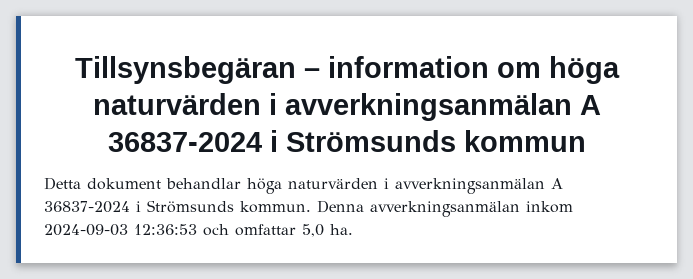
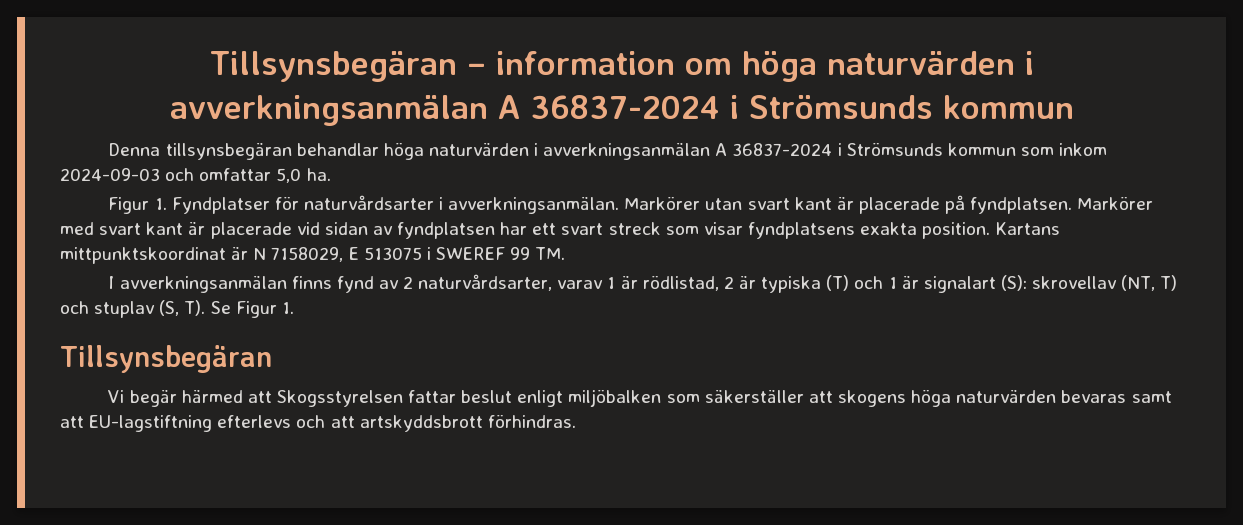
[44,177,161,190] Detta dokument -> [108,143,292,160] Denna tillsynsbegäran
[240,200,520,217] kommun. Denna avverkningsanmälan -> [947,143,1054,156] kommun som
[134,224,197,235] 12:36:53 -> (160, 174) none
(353, 229) none -> [108,195,1154,214] [60,222,1061,239] [60,247,566,264] [108,274,1178,293] [60,300,294,318] [60,345,272,373] [108,389,1172,407] [60,414,576,432] // Figur 1. Fyndplatser för naturvårdsarter i avverkningsanmälan. Markörer utan svart kant är placerade på fyndplatsen. Markörer med svart kant är placerade vid sidan av fyndplatsen har ett svart streck som visar fyndplatsens exakta position. Kartans mittpunktskoordinat är N 7158029, E 513075 i SWEREF 99 TM. // I avverkningsanmälan finns fynd av 2 naturvårdsarter, varav 1 är rödlistad, 2 är typiska (T) och 1 är signalart (S): skrovellav (NT, T) och stuplav (S, T). Se Figur 1. // Tillsynsbegäran // Vi begär härmed att Skogsstyrelsen fattar beslut enligt miljöbalken som säkerställer att skogens höga naturvärden bevaras samt att EU-lagstiftning efterlevs och att artskyddsbrott förhindras.

